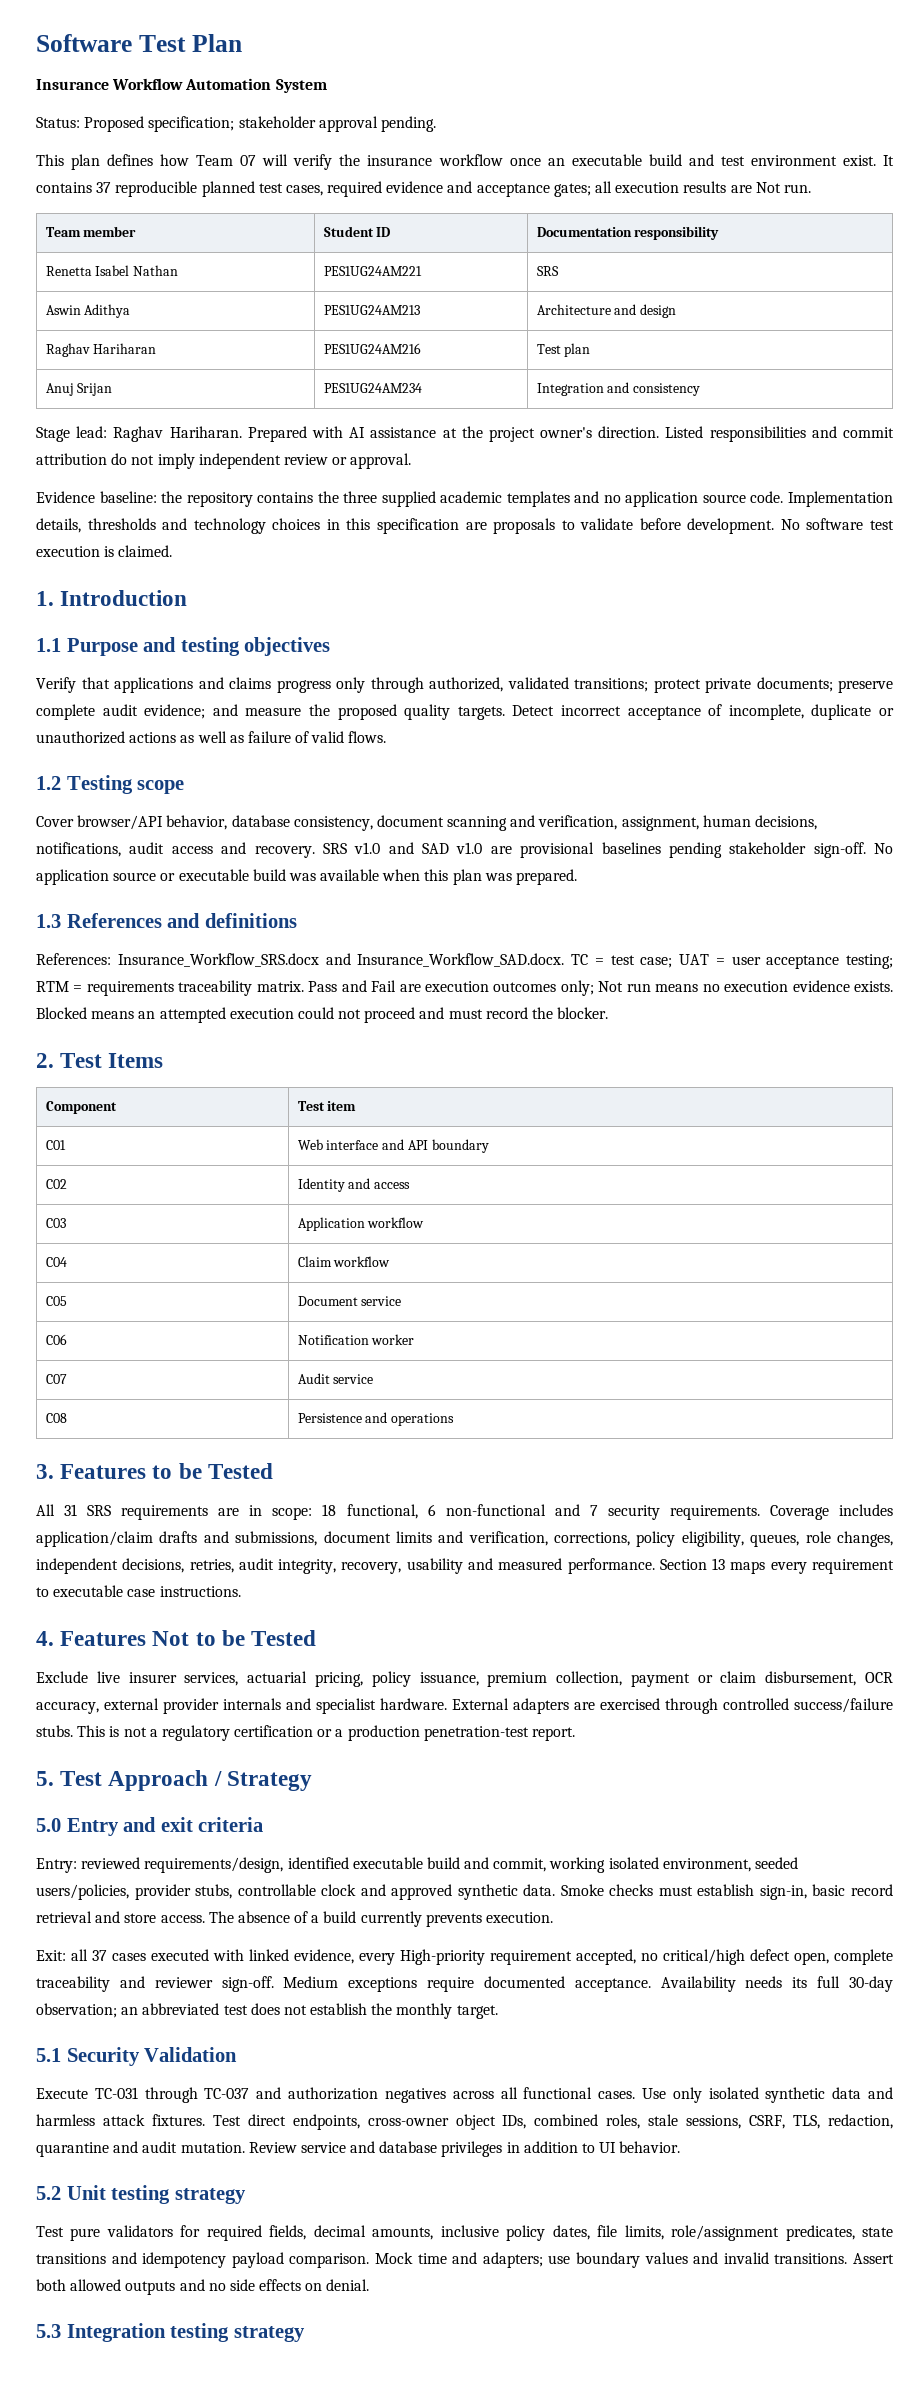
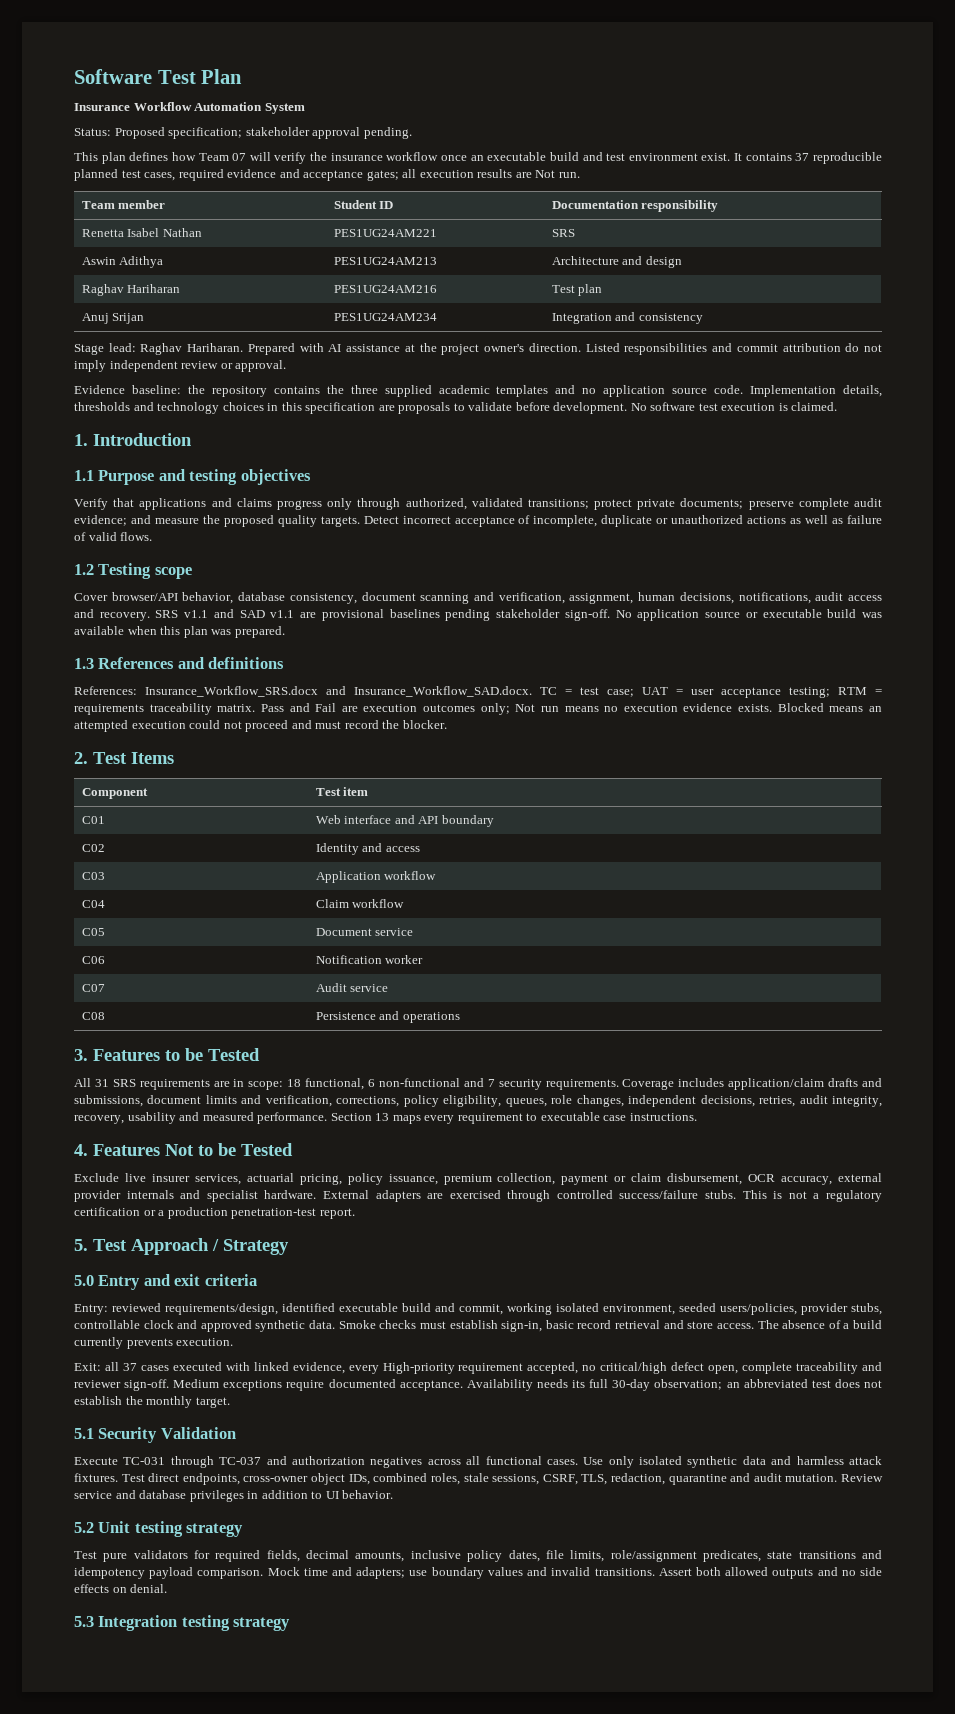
[354,842,381,854] v1.0 -> [184,610,209,618] v1.1
[456,842,483,854] v1.0 -> [270,610,295,618] v1.1

